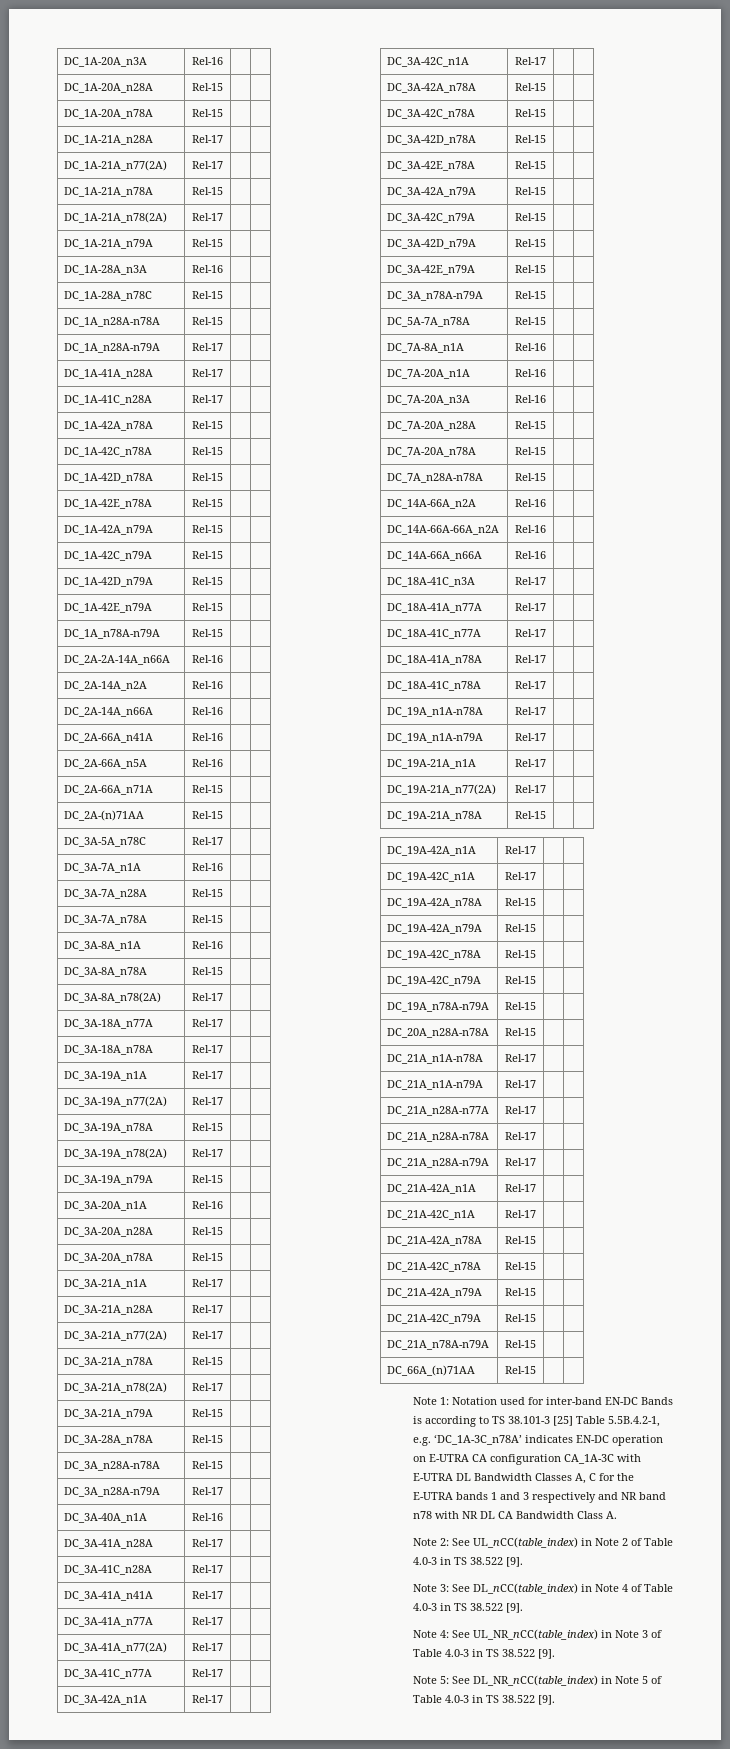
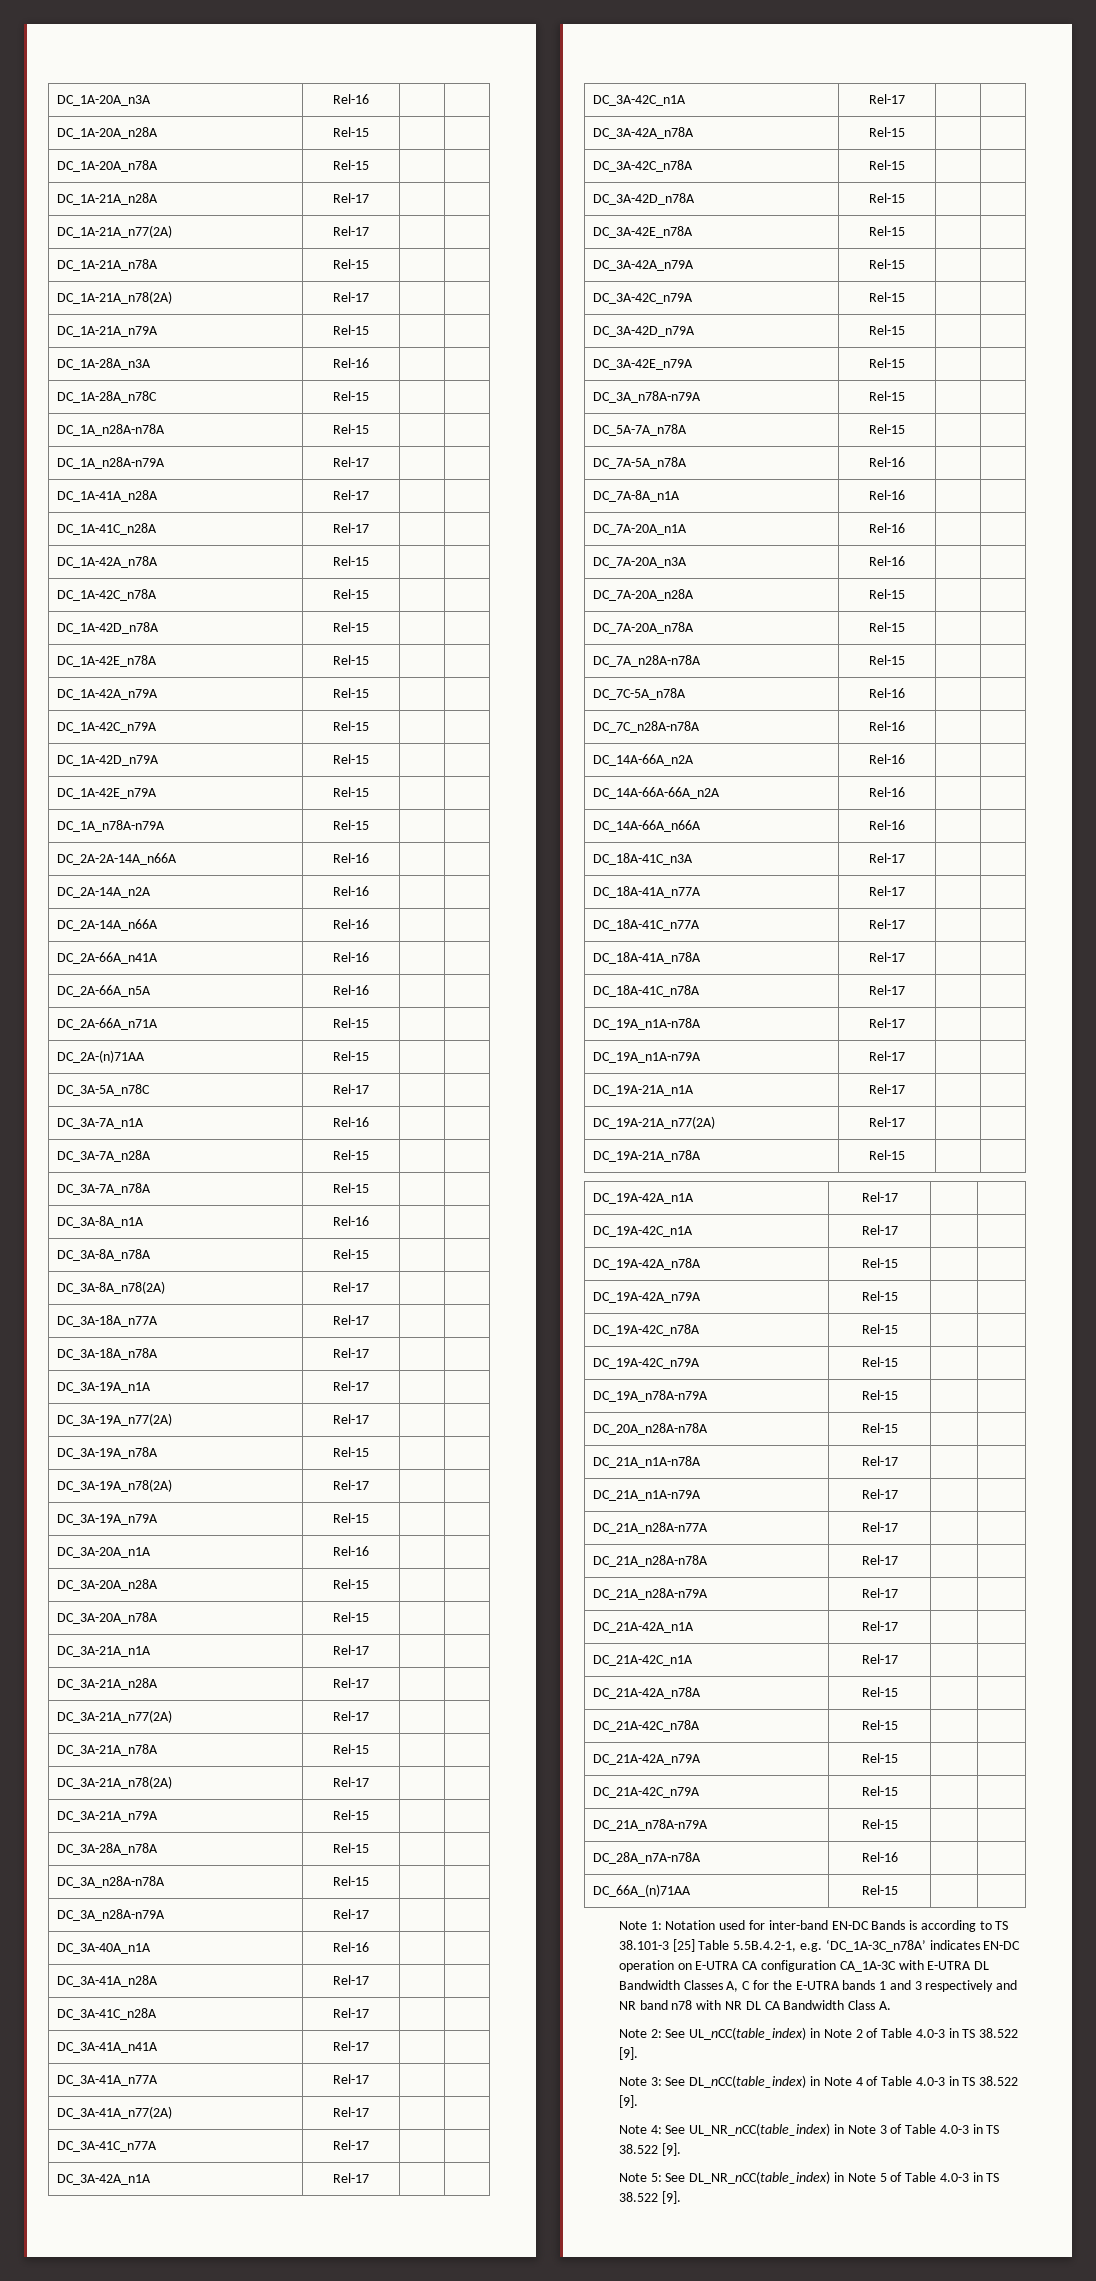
(546, 321) none -> [593,457,688,469] [869,457,905,467] // DC_7A-5A_n78A | Rel-16 | |
(546, 477) none -> [593,688,687,700] [869,688,905,698] [593,721,701,733] [869,721,905,731] // DC_7C-5A_n78A | Rel-16 | | // DC_7C_n28A-n78A | Rel-16 | |
(536, 1344) none -> [593,1852,702,1864] [861,1852,898,1862] // DC_28A_n7A-n78A | Rel-16 | |

